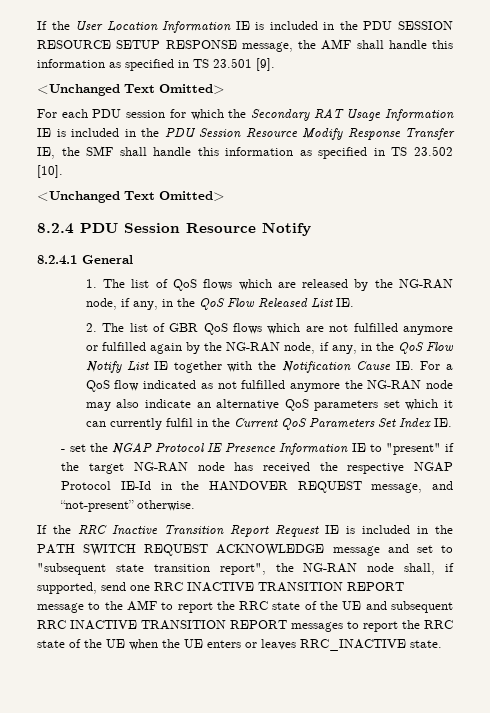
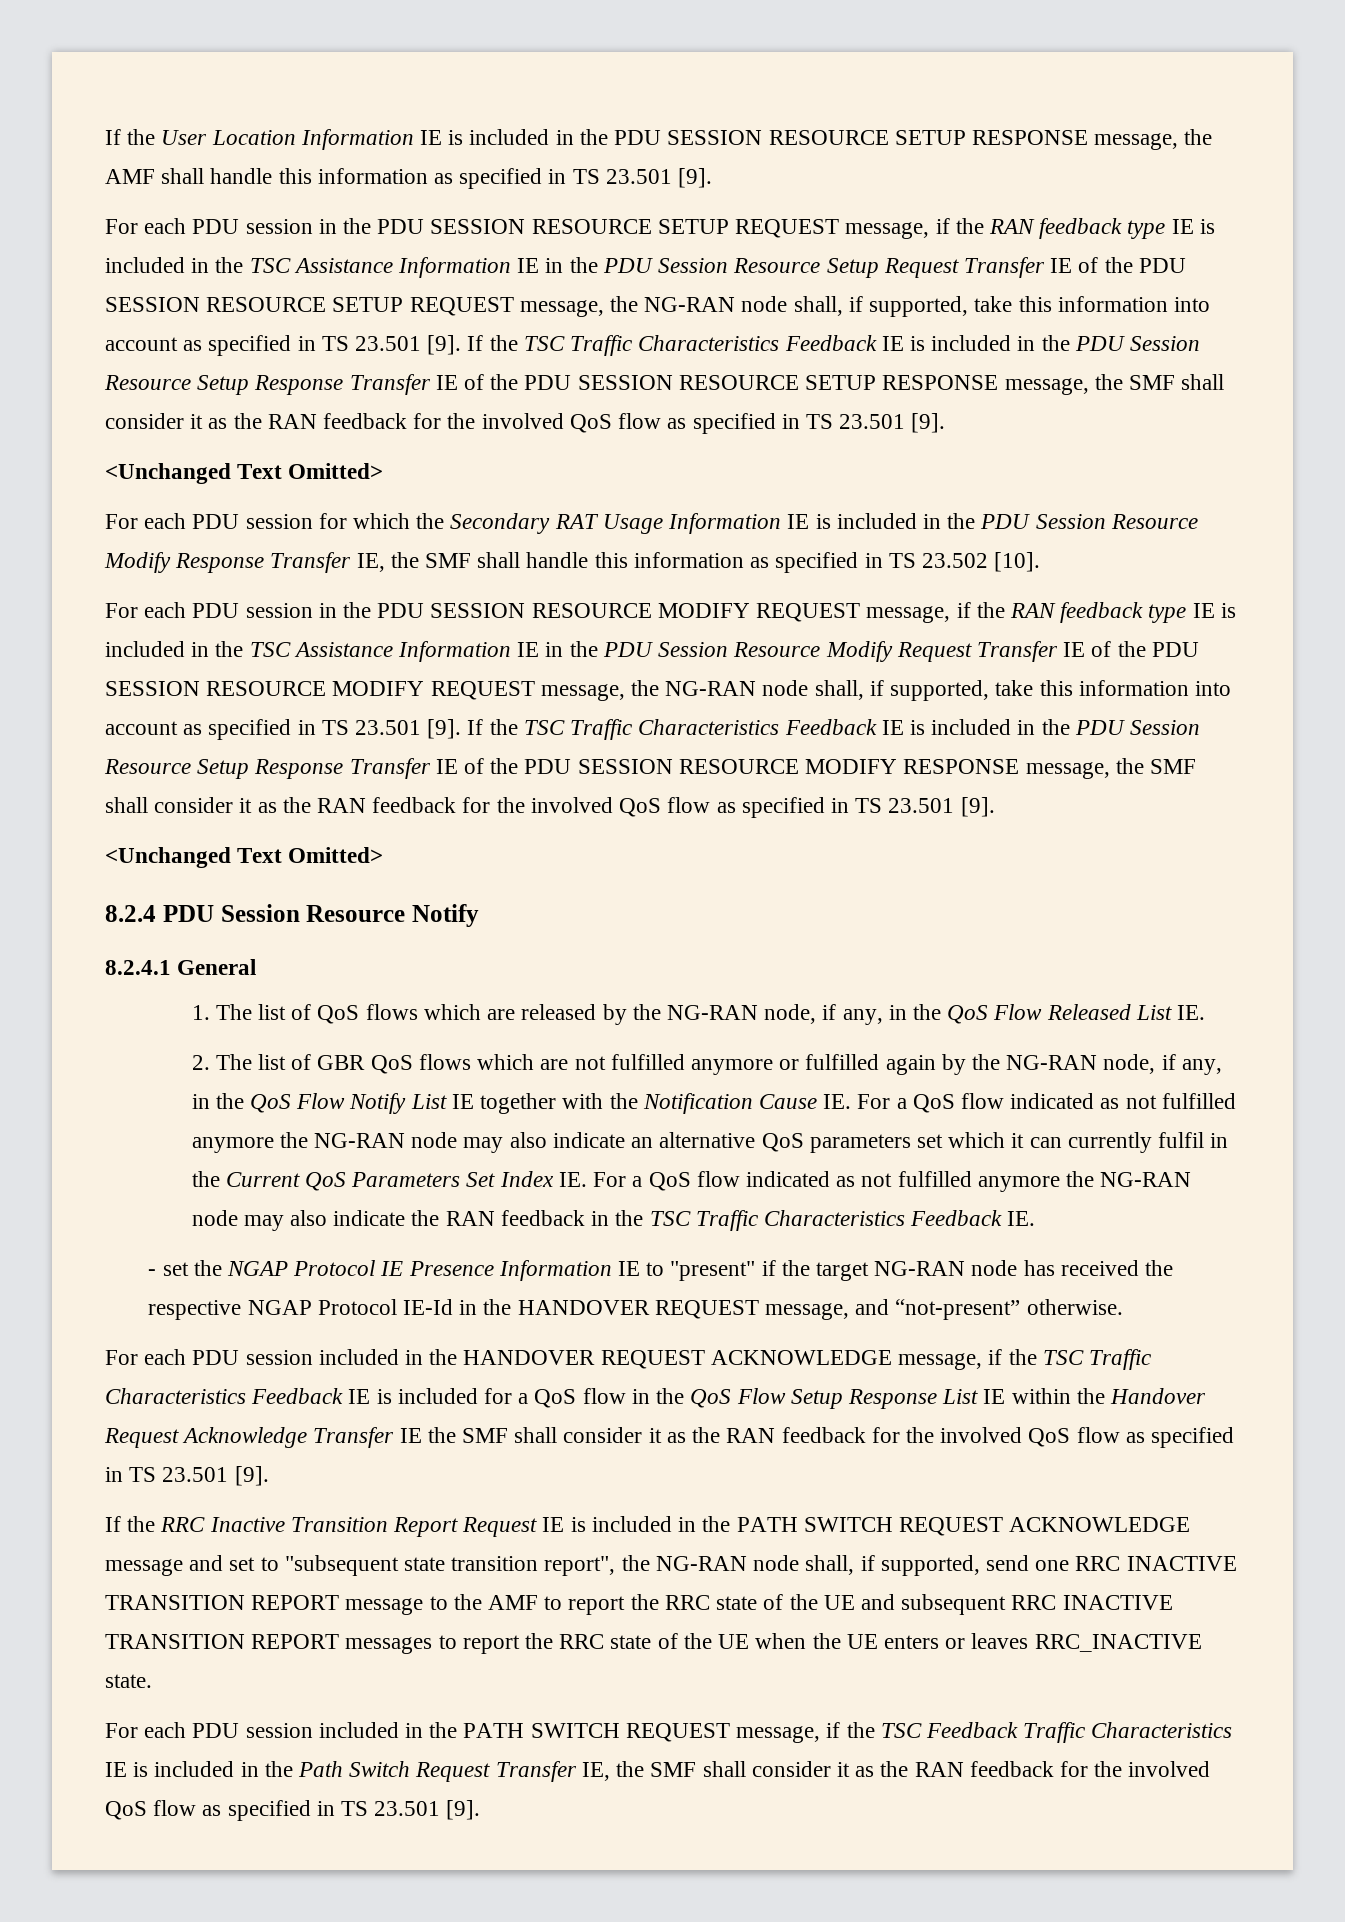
(275, 64) none -> [105,218,1215,239] [105,257,1186,278] [105,296,1210,317] [105,335,1200,356] [104,374,1225,395] [105,413,946,434] // For each PDU session in the PDU SESSION RESOURCE SETUP REQUEST message, if the RAN feedback type IE is included in the TSC Assistance Information IE in the PDU Session Resource Setup Request Transfer IE of the PDU SESSION RESOURCE SETUP REQUEST message, the NG-RAN node shall, if supported, take this information into account as specified in TS 23.501 [9]. If the TSC Traffic Characteristics Feedback IE is included in the PDU Session Resource Setup Response Transfer IE of the PDU SESSION RESOURCE SETUP RESPONSE message, the SMF shall consider it as the RAN feedback for the involved QoS flow as specified in TS 23.501 [9].
(63, 171) none -> [105,602,1236,623] [105,641,1199,662] [105,680,1231,701] [105,719,1200,740] [104,758,1196,779] [105,797,995,818] // For each PDU session in the PDU SESSION RESOURCE MODIFY REQUEST message, if the RAN feedback type IE is included in the TSC Assistance Information IE in the PDU Session Resource Modify Request Transfer IE of the PDU SESSION RESOURCE MODIFY REQUEST message, the NG-RAN node shall, if supported, take this information into account as specified in TS 23.501 [9]. If the TSC Traffic Characteristics Feedback IE is included in the PDU Session Resource Setup Response Transfer IE of the PDU SESSION RESOURCE MODIFY RESPONSE message, the SMF shall consider it as the RAN feedback for the involved QoS flow as specified in TS 23.501 [9].
(452, 422) none -> [593,1171,1192,1192] [191,1210,1036,1231] For a QoS flow indicated as not fulfilled anymore the NG-RAN node may also indicate the RAN feedback in the TSC Traffic Characteristics Feedback IE.
(196, 505) none -> [105,1349,1151,1370] [105,1388,1206,1409] [104,1427,1234,1448] [105,1466,269,1486] // For each PDU session included in the HANDOVER REQUEST ACKNOWLEDGE message, if the TSC Traffic Characteristics Feedback IE is included for a QoS flow in the QoS Flow Setup Response List IE within the Handover Request Acknowledge Transfer IE the SMF shall consider it as the RAN feedback for the involved QoS flow as specified in TS 23.501 [9].
(442, 644) none -> [105,1722,1233,1743] [105,1761,1211,1782] [105,1800,481,1821] // For each PDU session included in the PATH SWITCH REQUEST message, if the TSC Feedback Traffic Characteristics IE is included in the Path Switch Request Transfer IE, the SMF shall consider it as the RAN feedback for the involved QoS flow as specified in TS 23.501 [9].

